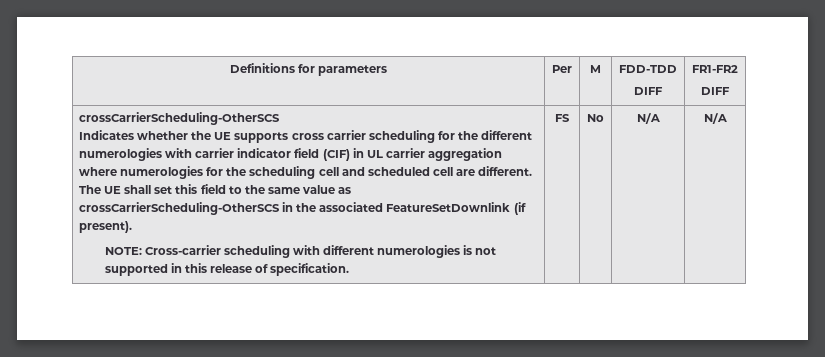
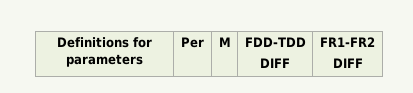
[78,112,280,125] [78,130,533,143] [78,148,502,161] [78,166,533,179] [78,184,352,194] [78,202,526,215] [78,221,132,233] [104,245,497,258] [104,263,350,276] [555,114,570,122] [587,114,604,122] [636,113,660,124] [703,113,727,124] // crossCarrierScheduling-OtherSCS // Indicates whether the UE supports cross carrier scheduling for the different numerologies with carrier indicator field (CIF) in UL carrier aggregation where numerologies for the scheduling cell and scheduled cell are different. The UE shall set this field to the same value as crossCarrierScheduling-OtherSCS in the associated FeatureSetDownlink (if present). // NOTE: Cross-carrier scheduling with different numerologies is not supported in this release of specification. | FS | No | N/A | N/A -> (363, 63) none

